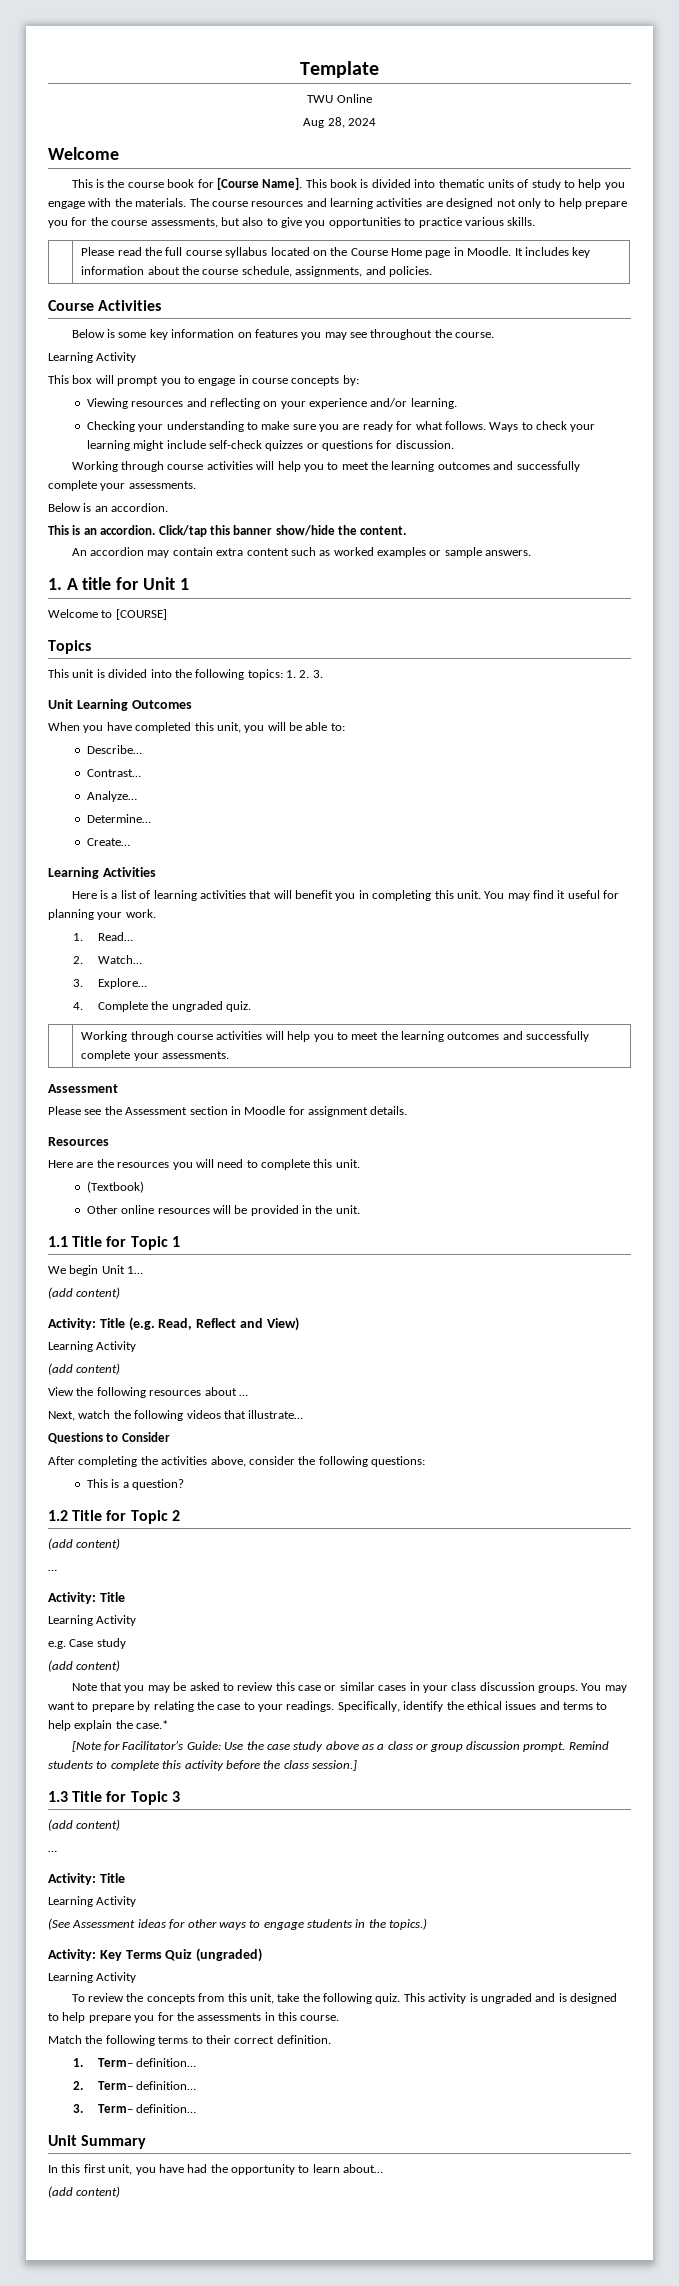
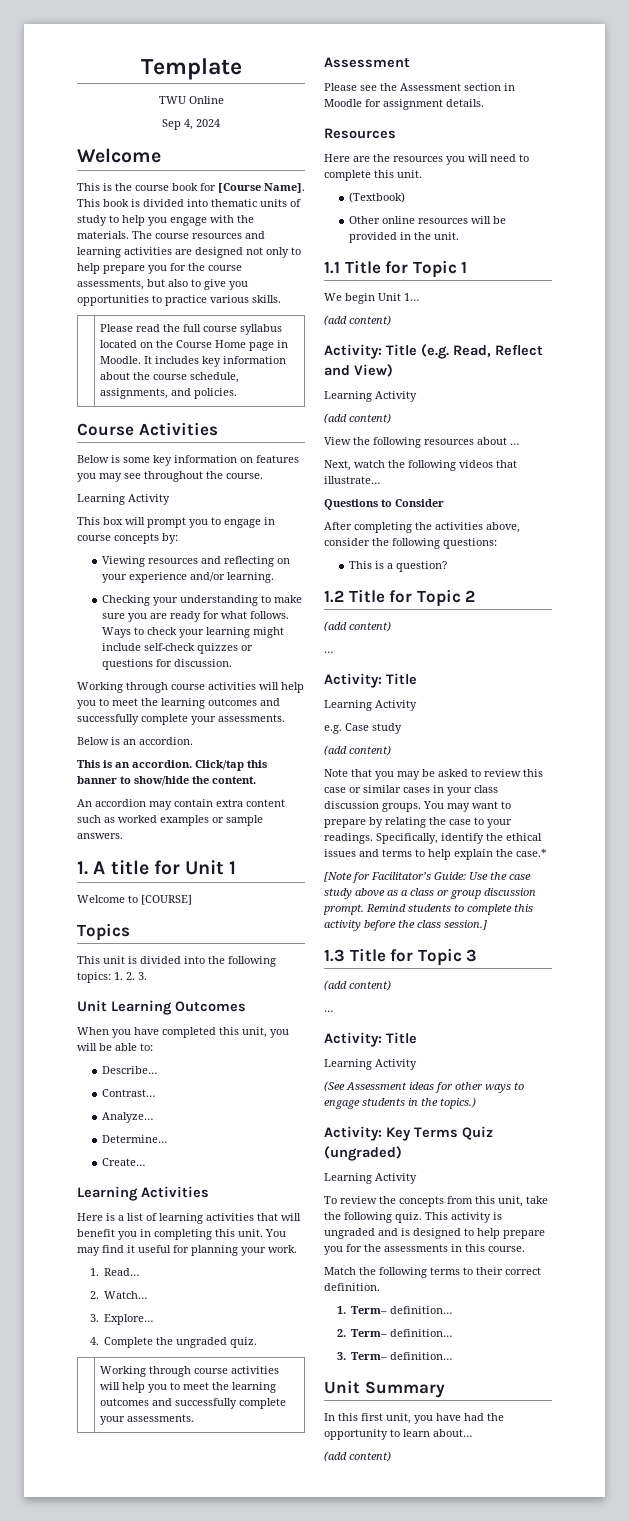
[303,117,345,128] Aug 28, -> [162,119,193,130] Sep 4,
(273, 530) none -> [120,776,131,784] to

